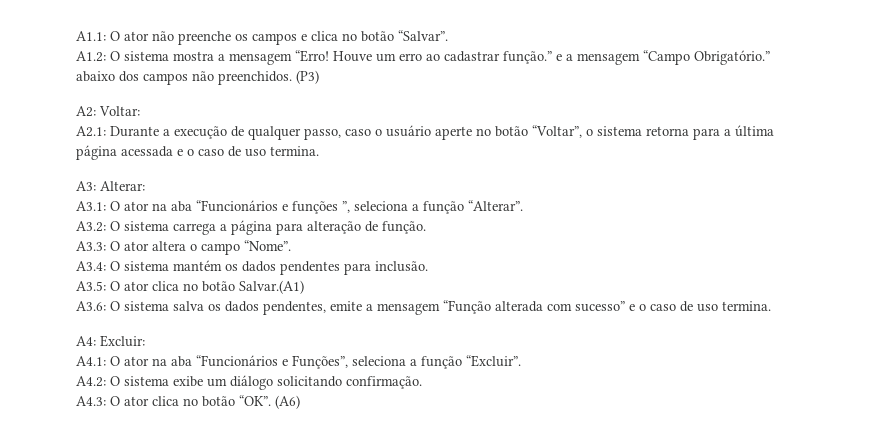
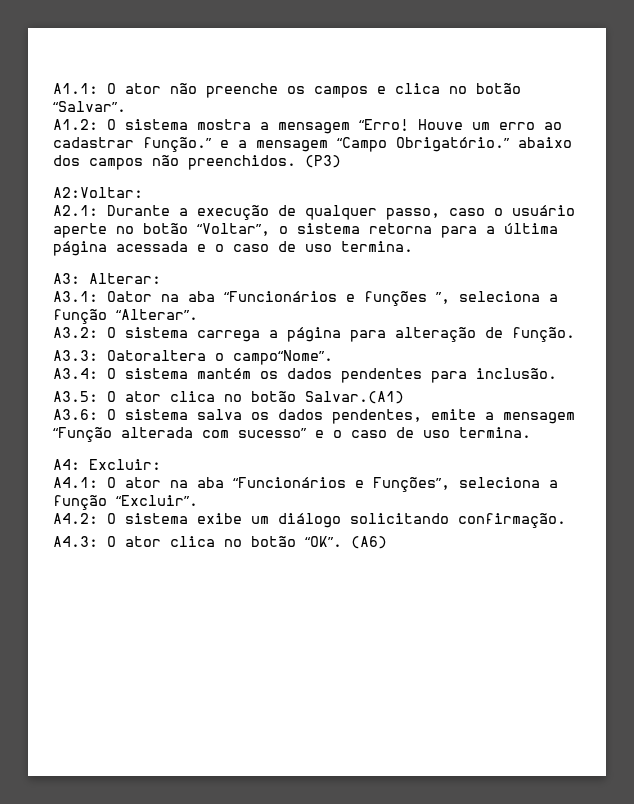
[76,106,140,117] A2: Voltar: -> [53,187,143,198] A2:Voltar:
[110,201,149,211] O ator -> [107,291,152,302] Oator
[110,240,291,255] O ator altera o campo “Nome”. -> [107,350,333,365] Oatoraltera o campo“Nome”.

